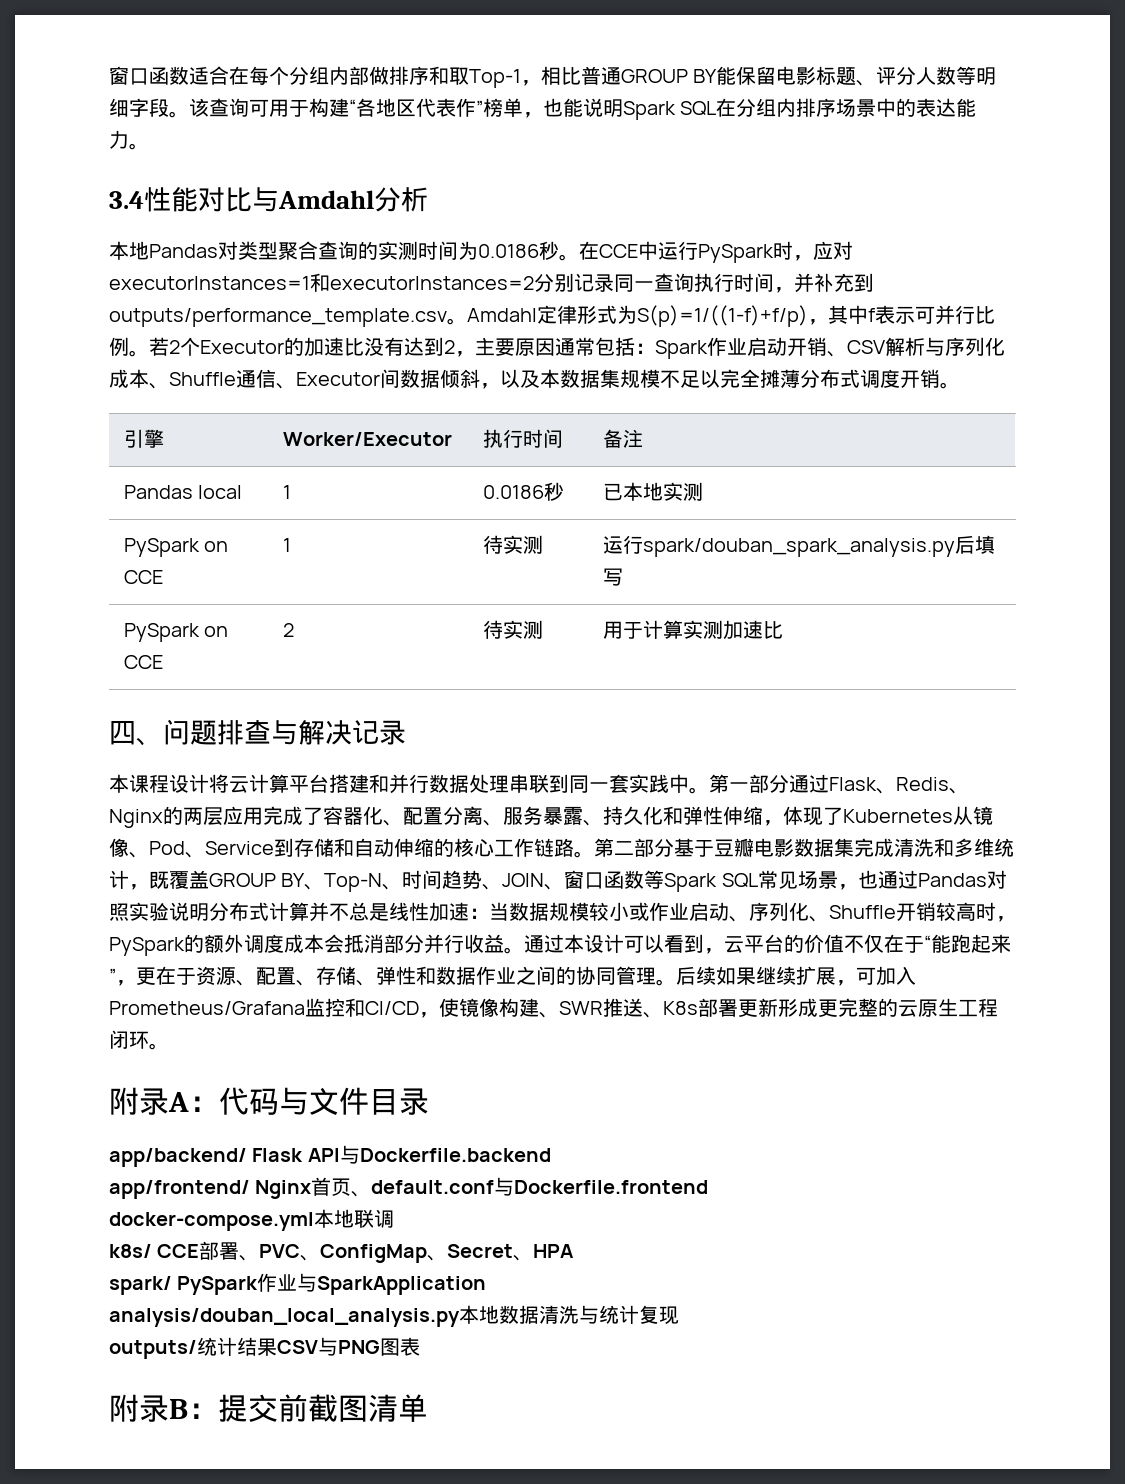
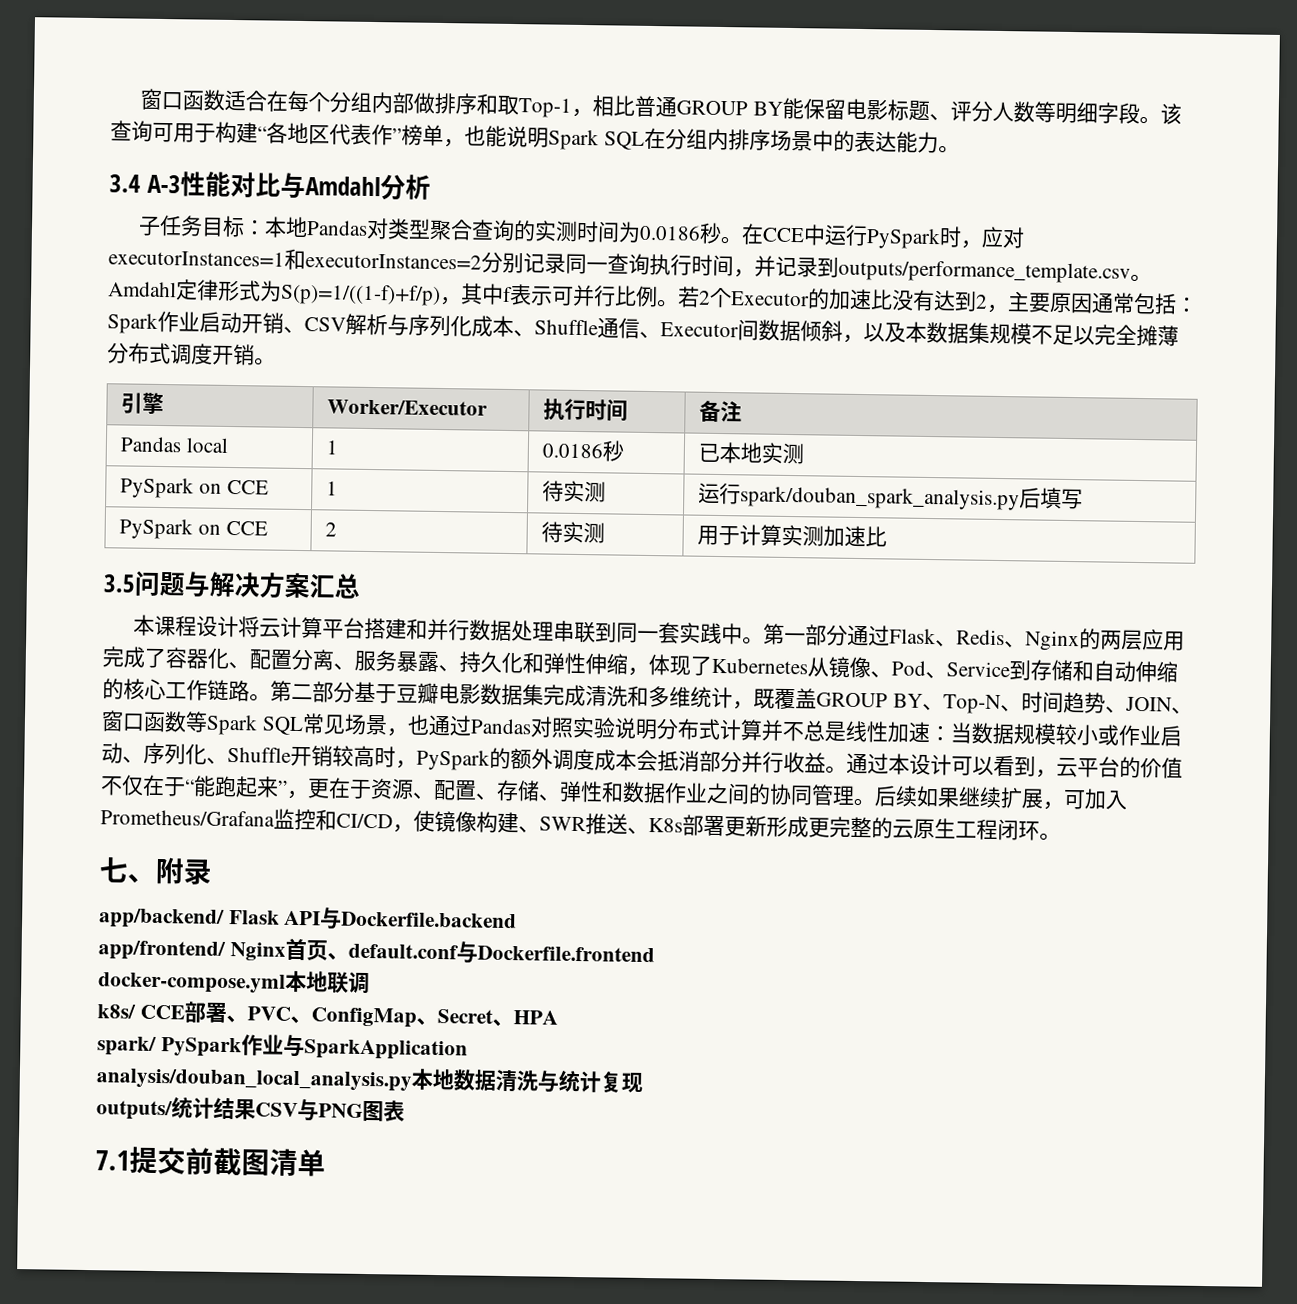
(144, 200) none -> [146,174,181,194] A-3
(428, 199) none -> [138,214,267,238] 子任务目标：
[814,273,854,292] 补充 -> [775,255,818,278] 记录
[109,719,406,746] 四、问题排查与解决记录 -> [103,570,361,599] 3.5问题与解决方案汇总
[109,1087,429,1115] 附录A：代码与文件目录 -> [99,856,212,885] 七、附录
[109,1394,218,1422] 附录B： -> [95,1150,130,1171] 7.1

